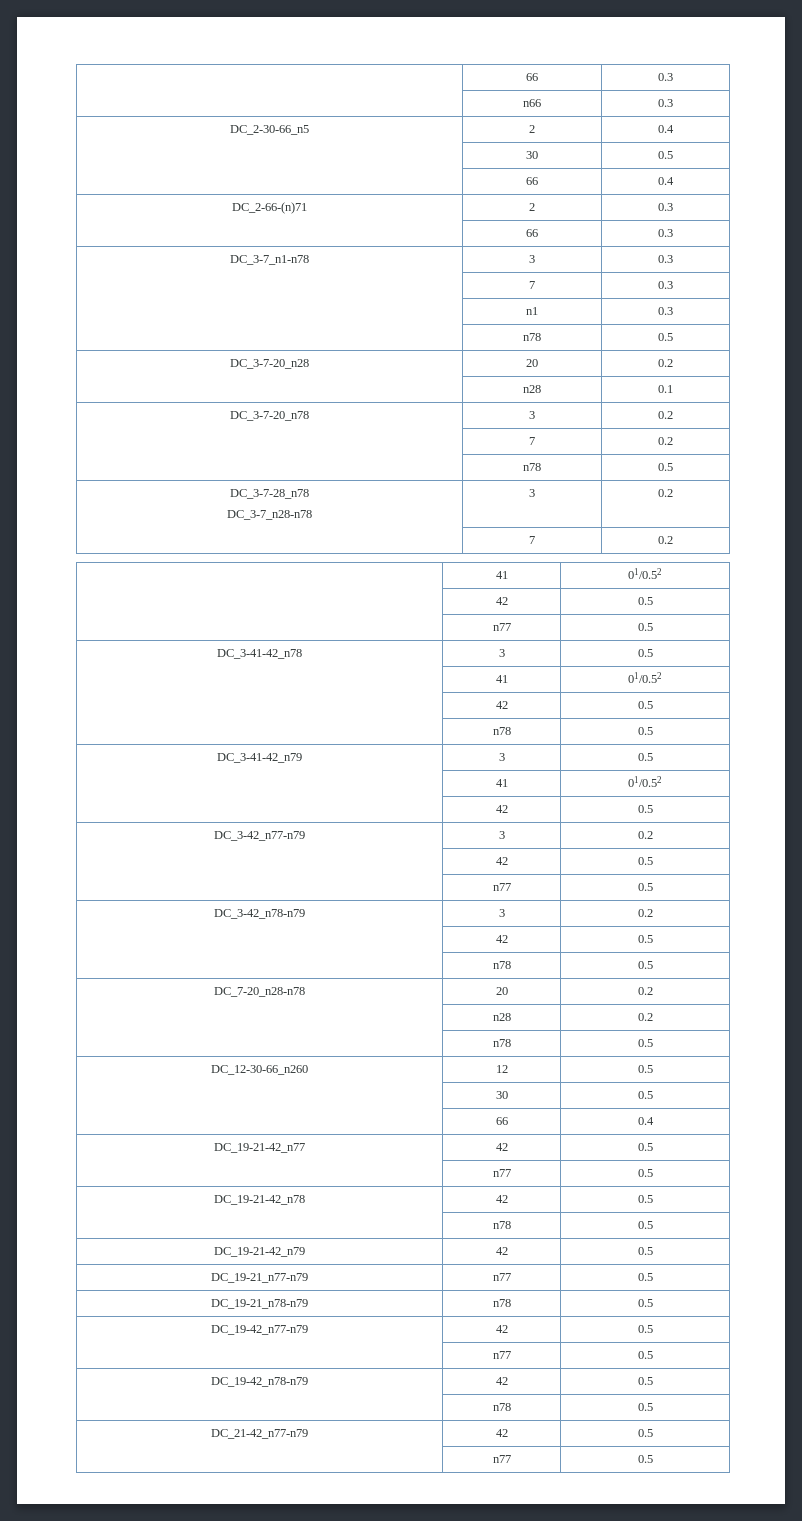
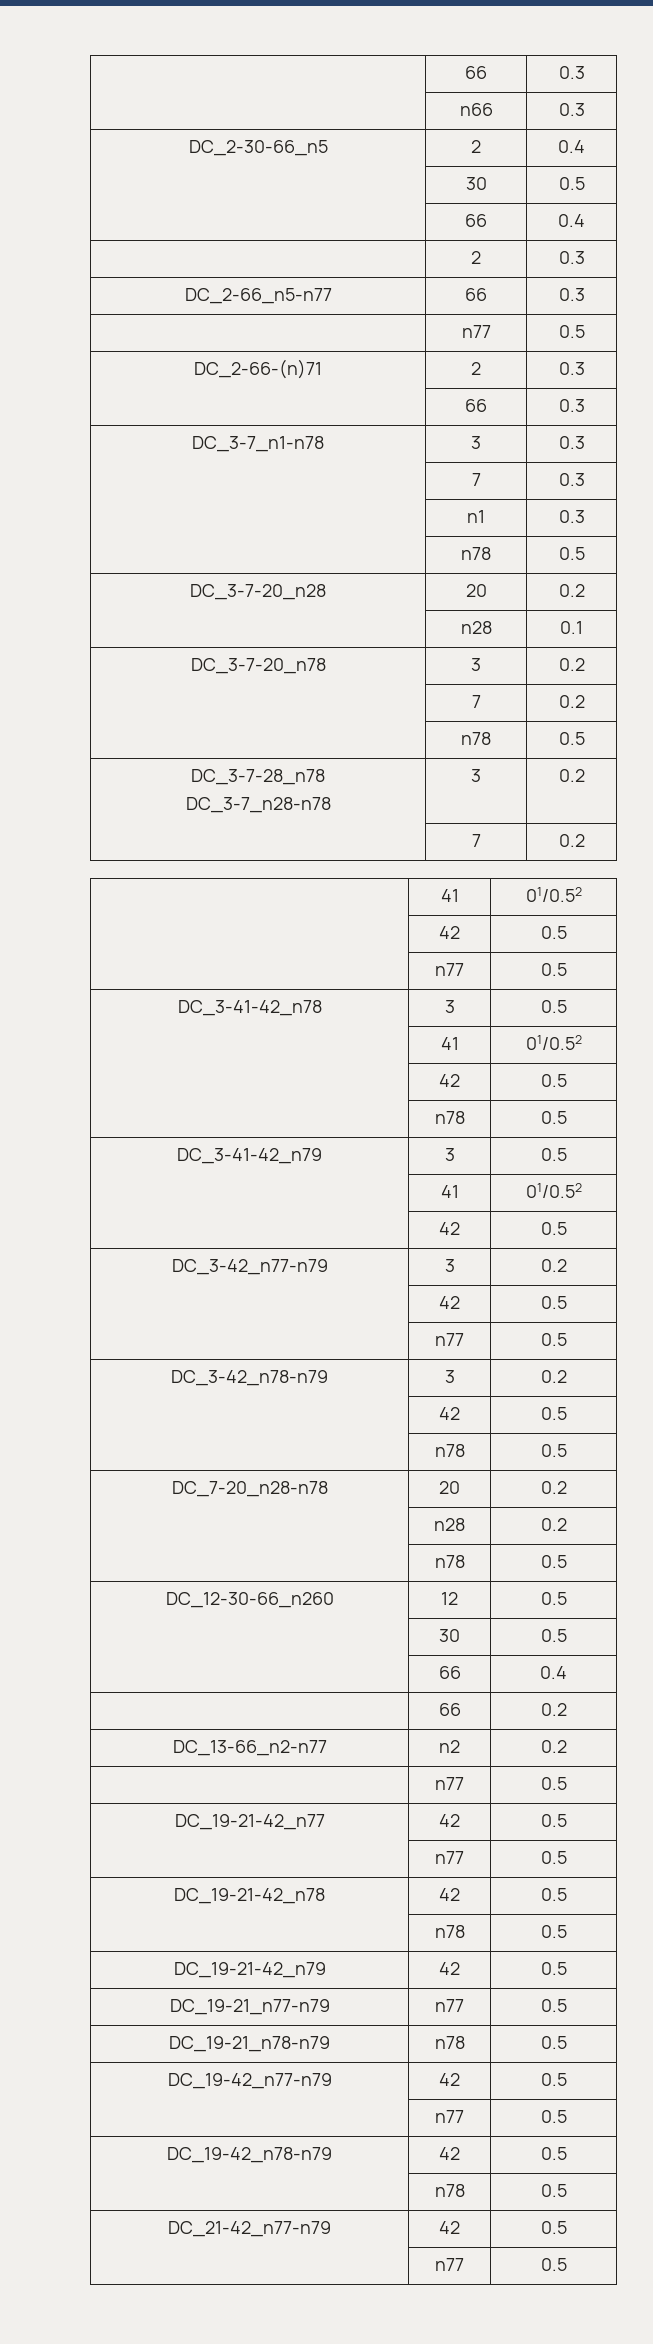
(674, 181) none -> [471,251,481,264] [558,251,585,264] [184,288,332,304] [465,288,487,301] [558,288,585,301] [461,325,491,338] [558,325,585,338] // | 2 | 0.3 // DC_2-66_n5-n77 | 66 | 0.3 // | n77 | 0.5
(654, 1121) none -> [438,1703,461,1716] [540,1703,567,1716] [172,1740,327,1756] [439,1740,460,1753] [540,1740,567,1753] [435,1777,464,1790] [540,1777,567,1790] // | 66 | 0.2 // DC_13-66_n2-n77 | n2 | 0.2 // | n77 | 0.5

